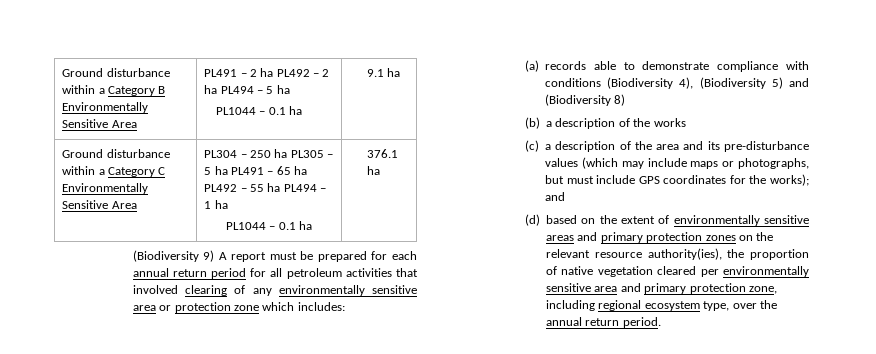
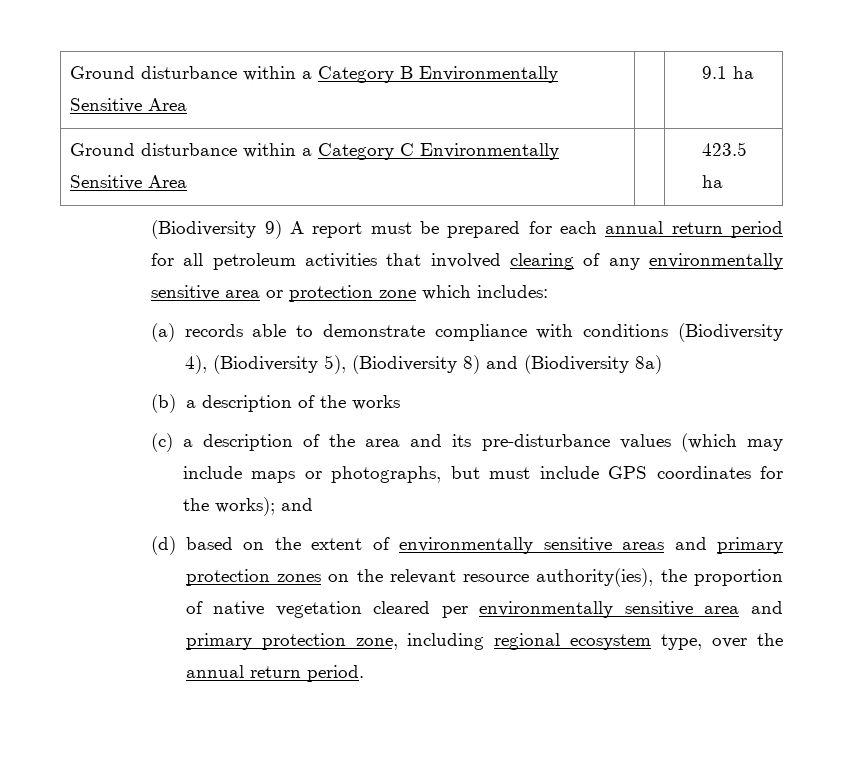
[204,68,330,77] [204,85,290,94] [216,106,303,115] PL491 – 2 ha PL492 – 2 ha PL494 – 5 ha // PL1044 – 0.1 ha -> (188, 104) none
[204,149,334,158] [204,166,308,175] [204,183,327,192] [204,200,228,209] [225,221,313,230] [367,149,399,158] PL304 – 250 ha PL305 – 5 ha PL491 – 65 ha PL492 – 55 ha PL494 – 1 ha // PL1044 – 0.1 ha | 376.1 -> [701,142,747,156] | 423.5
[771,77,783,89] 5) -> [323,355,480,374] 5), (Biodiversity 8)
[614,94,626,106] 8) -> [634,355,662,374] 8a)

